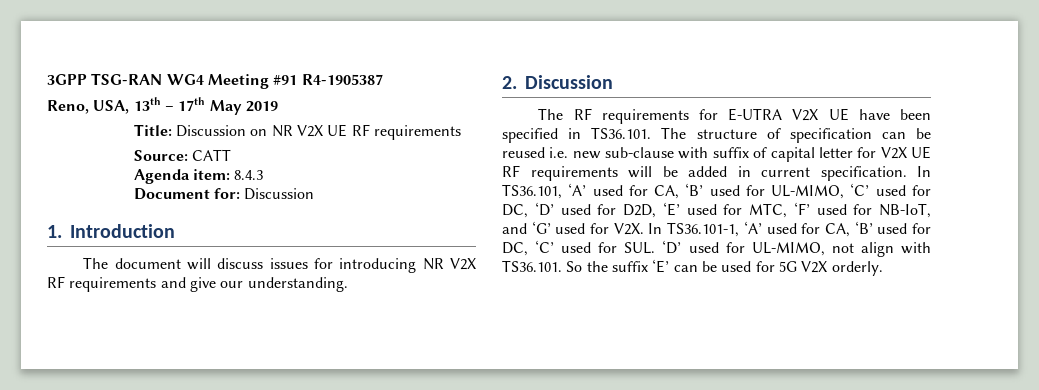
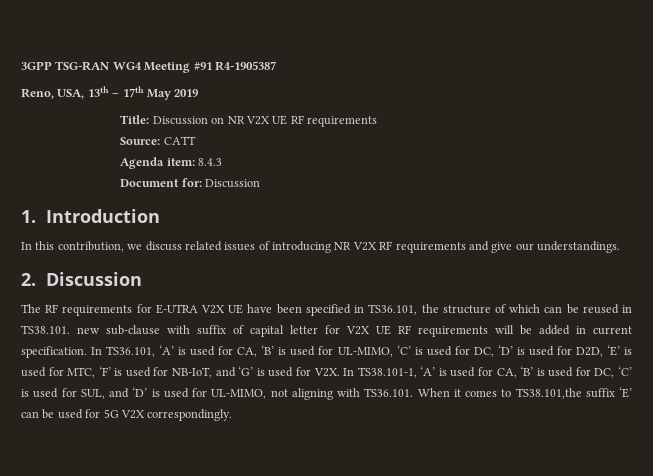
[83,257,334,270] The document will discuss issues for -> [21,241,270,252] In this contribution, we discuss related issues of
[247,277,348,292] understanding. -> [537,241,620,253] understandings.
[591,127,687,139] TS36.101. The -> [368,304,439,315] TS36.101, the
[789,128,872,143] specification -> [509,304,541,313] which
[549,147,569,158] i.e. -> [622,305,633,313] [21,325,70,334] in TS38.101.
[592,183,704,199] used for CA, ‘B’ -> [178,345,287,357] is used for CA, ‘B’ is
(870, 189) none -> [414,347,423,355] is
(554, 209) none -> [516,347,525,355] is
(680, 209) none -> [624,347,632,355] is
(810, 208) none -> [114,368,123,376] is
(551, 227) none -> [256,368,265,376] is
[667,221,873,237] TS36.101-1, ‘A’ used for CA, ‘B’ -> [357,366,545,378] TS38.101-1, ‘A’ is used for CA, ‘B’ is
[561,240,682,254] used for SUL. ‘D’ -> [21,387,160,399] is used for SUL, and ‘D’ is
[860,242,894,257] align -> [291,388,333,400] aligning
[566,261,608,272] So the -> [417,388,582,399] When it comes to TS38.101,the
[831,261,883,276] orderly. -> [147,409,233,421] correspondingly.

